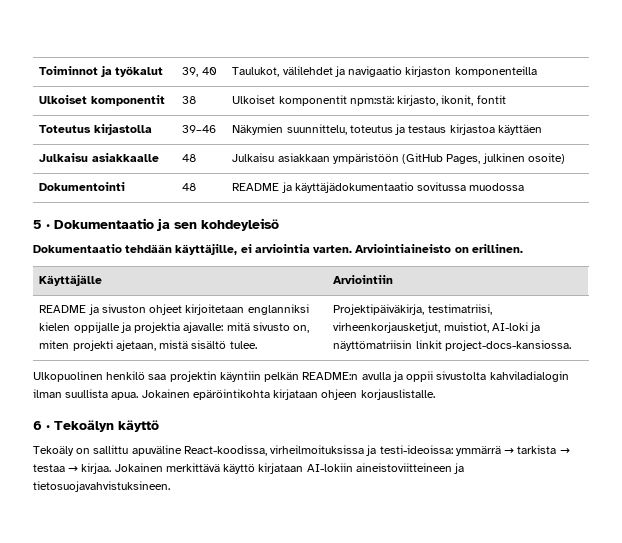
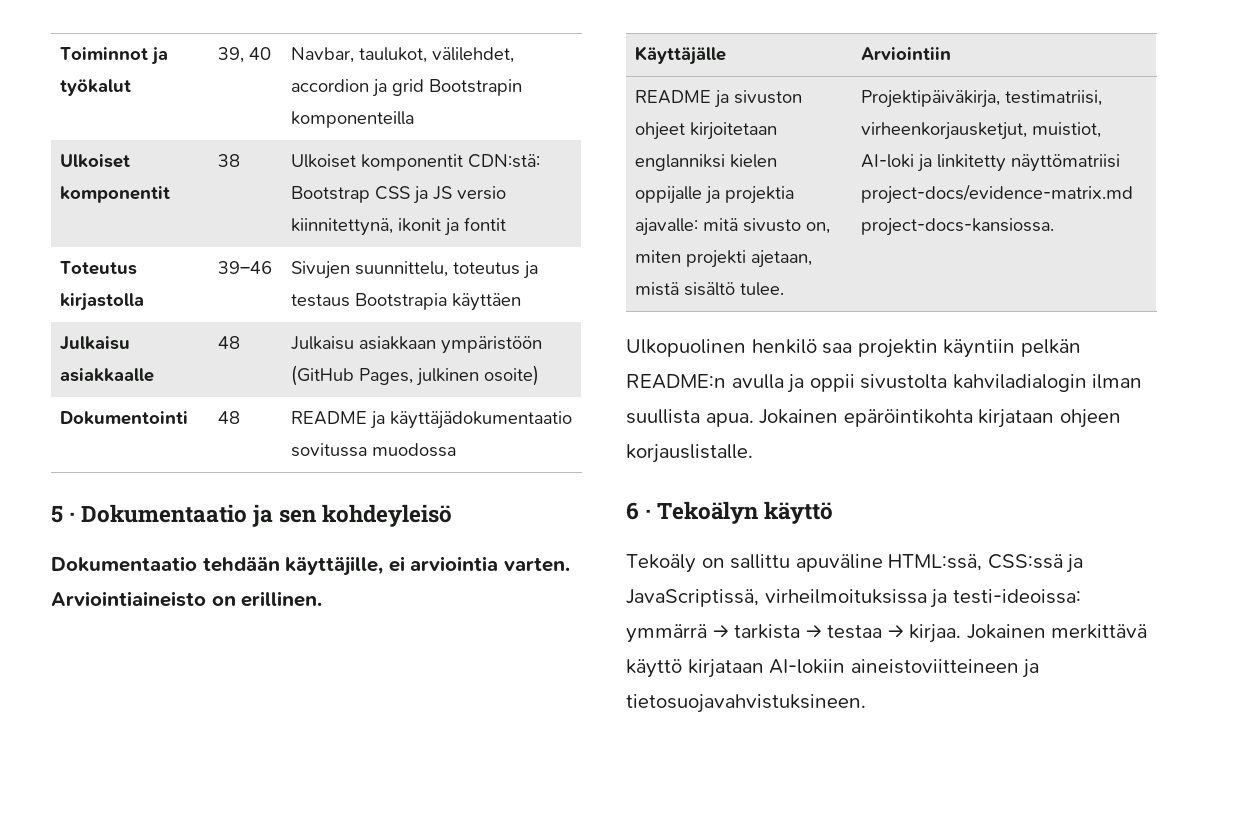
[232,66,452,77] Taulukot, välilehdet ja navigaatio kirjaston -> [291,47,515,63] [291,79,523,97] Navbar, taulukot, välilehdet, accordion ja grid Bootstrapin
[349,95,474,106] npm:stä: kirjasto, ikonit, -> [468,154,541,168] [291,186,507,204] [291,218,460,236] CDN:stä: Bootstrap CSS ja JS versio kiinnitettynä, ikonit ja
[232,124,284,135] Näkymien -> [291,261,351,279] Sivujen
[449,124,495,135] kirjastoa -> [355,293,448,310] Bootstrapia
[333,340,442,351] näyttömatriisin linkit -> [937,154,1121,172] [861,184,1134,204] linkitetty näyttömatriisi project-docs/evidence-matrix.md
[183,445,267,456] React-koodissa, -> [888,554,1084,573] [626,589,759,607] HTML:ssä, CSS:ssä ja JavaScriptissä,

